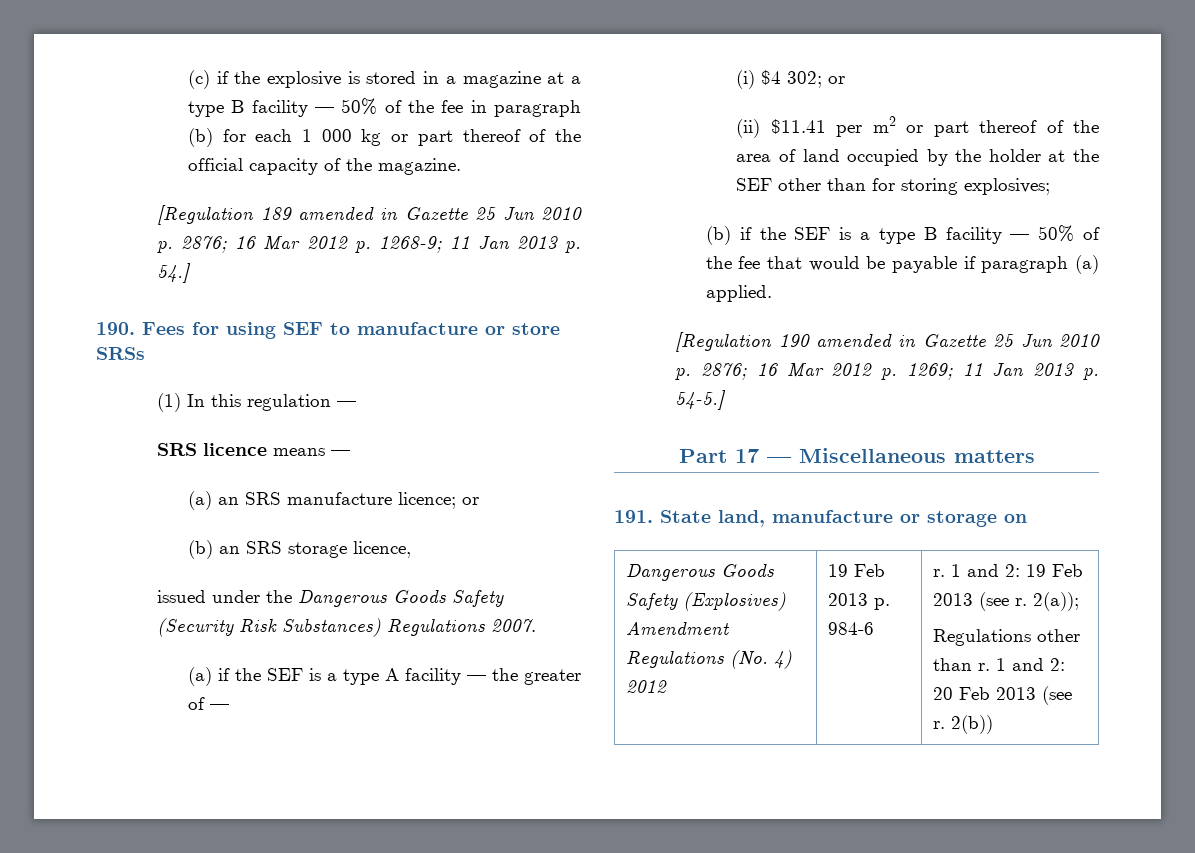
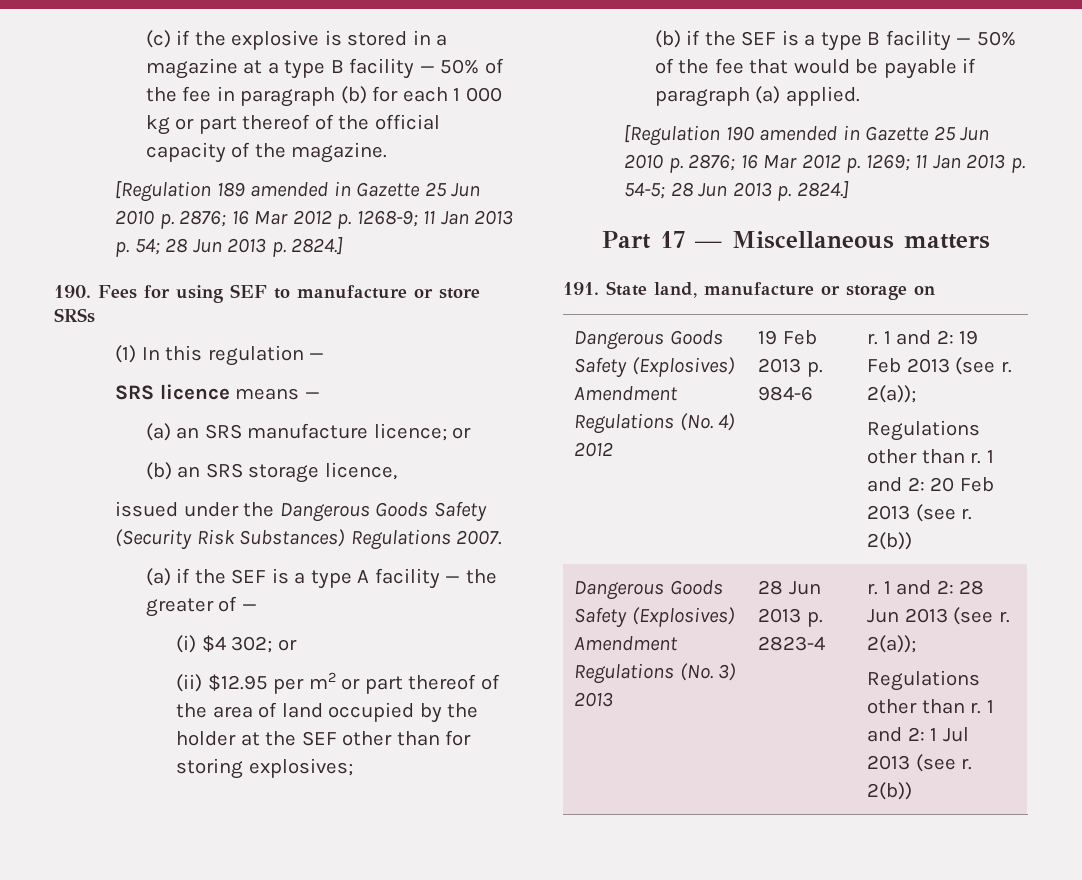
[157,263,192,283] 54.] -> [134,237,344,257] 54; 28 Jun 2013 p. 2824.]
[770,119,826,134] $11.41 -> [207,674,268,691] $12.95
[675,390,727,410] 54-5.] -> [624,181,849,201] 54-5; 28 Jun 2013 p. 2824.]
(993, 724) none -> [573,580,723,600] [573,607,735,628] [573,636,678,651] [573,663,737,684] [573,692,613,707] [757,580,821,595] [757,608,823,627] [757,636,825,651] [866,580,985,595] [866,607,1010,625] [866,635,916,653] [866,670,980,691] [866,699,994,714] [866,727,969,742] [866,754,973,772] [866,782,912,800] // Dangerous Goods Safety (Explosives) Amendment Regulations (No. 3) 2013 | 28 Jun 2013 p. 2823-4 | r. 1 and 2: 28 Jun 2013 (see r. 2(a)); // Regulations other than r. 1 and 2: 1 Jul 2013 (see r. 2(b))

